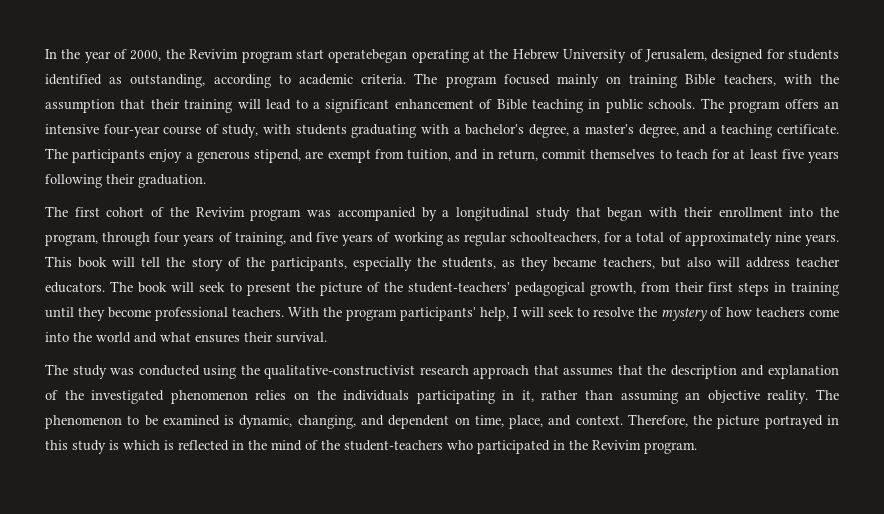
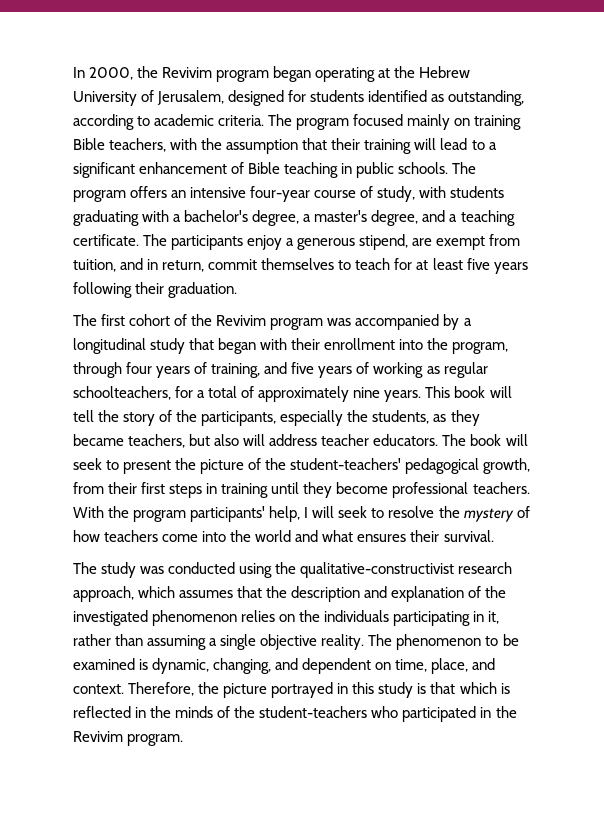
[61,49,128,63] the year of -> (85, 72) none
[295,49,408,63] start operatebegan -> [273,66,312,82] began
[473,365,559,379] approach that -> [73,586,176,602] approach, which
[685,392,701,400] an -> [209,634,257,650] a single
(119, 445) none -> [430,682,456,694] that
[271,440,302,451] mind -> [175,706,214,718] minds

